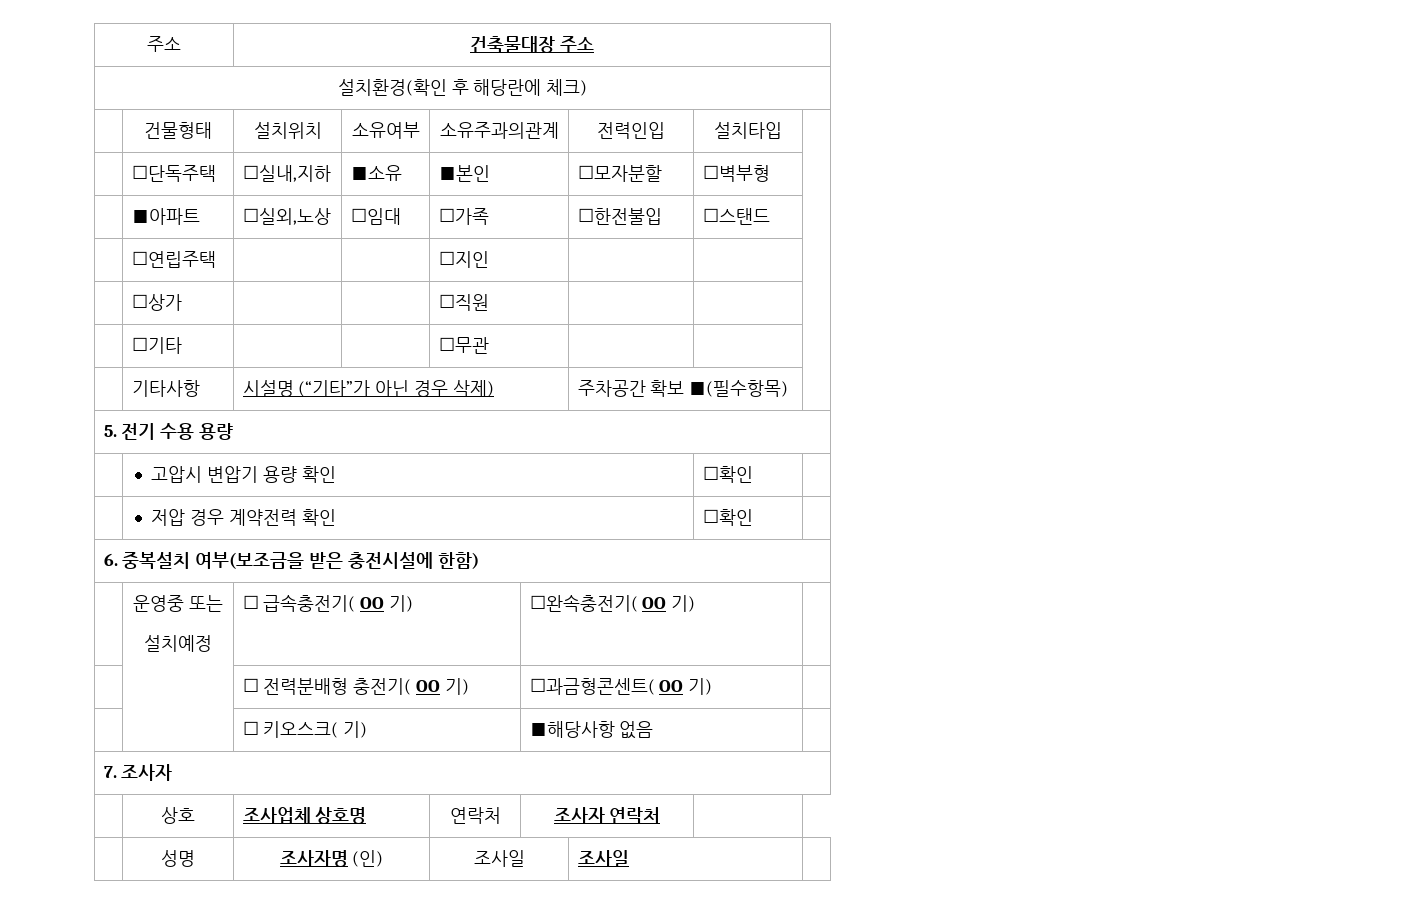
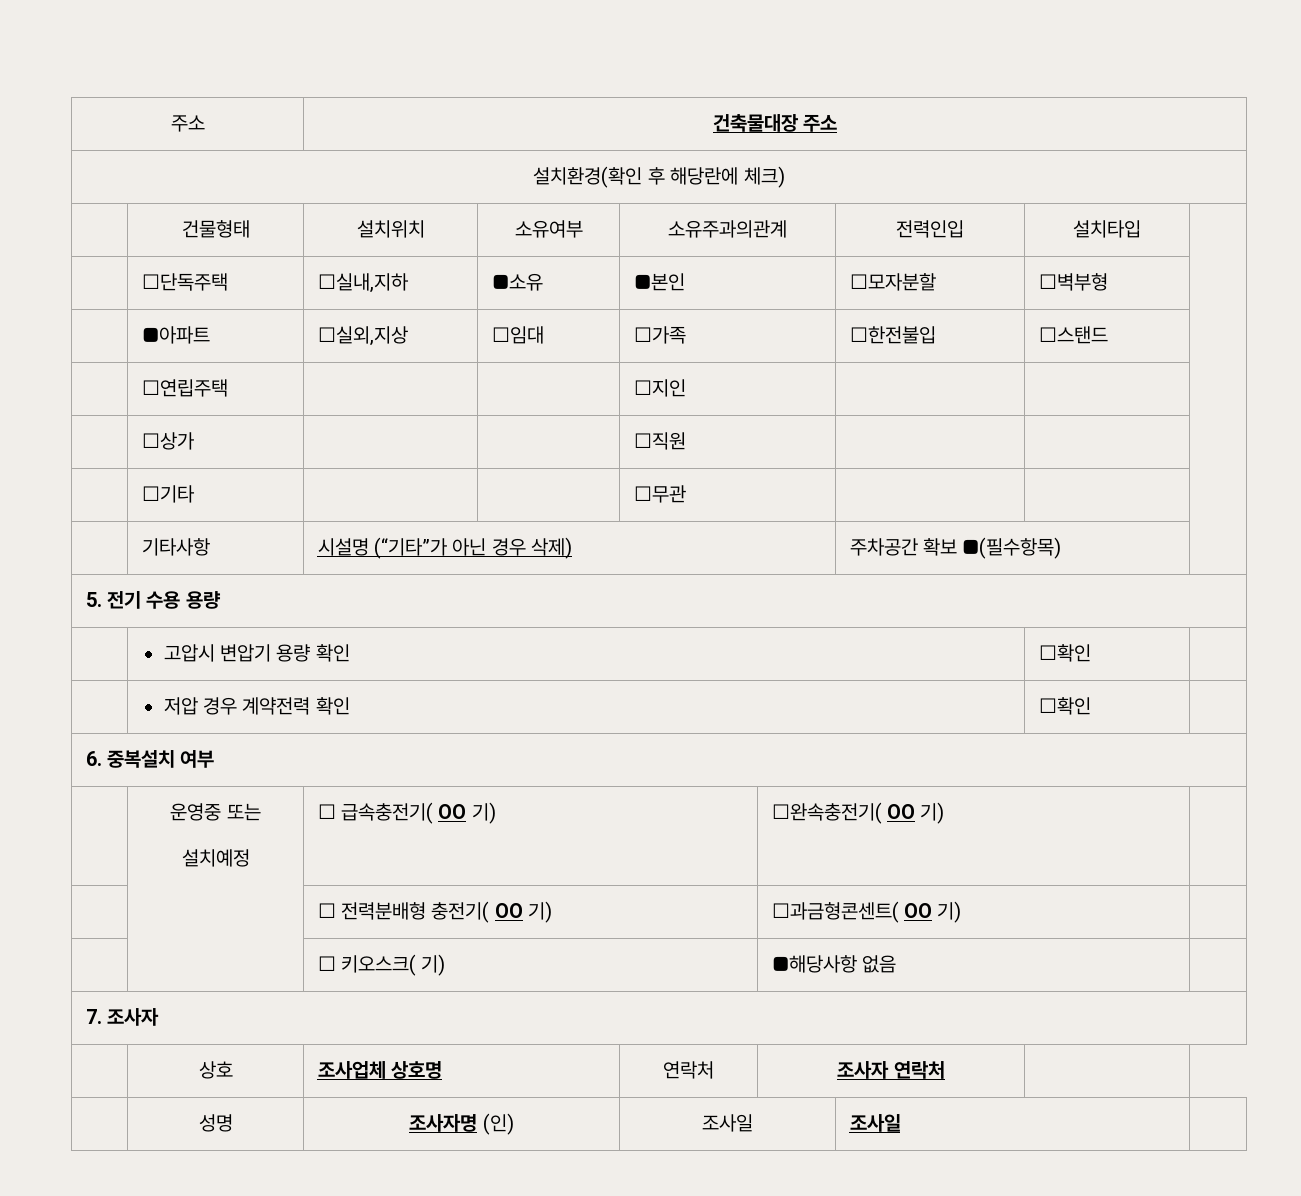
[242,208,331,225] ☐실외,노상 -> [317,326,408,346] ☐실외,지상
[195,552,479,569] 여부(보조금을 받은 충전시설에 한함) -> [180,750,215,768] 여부

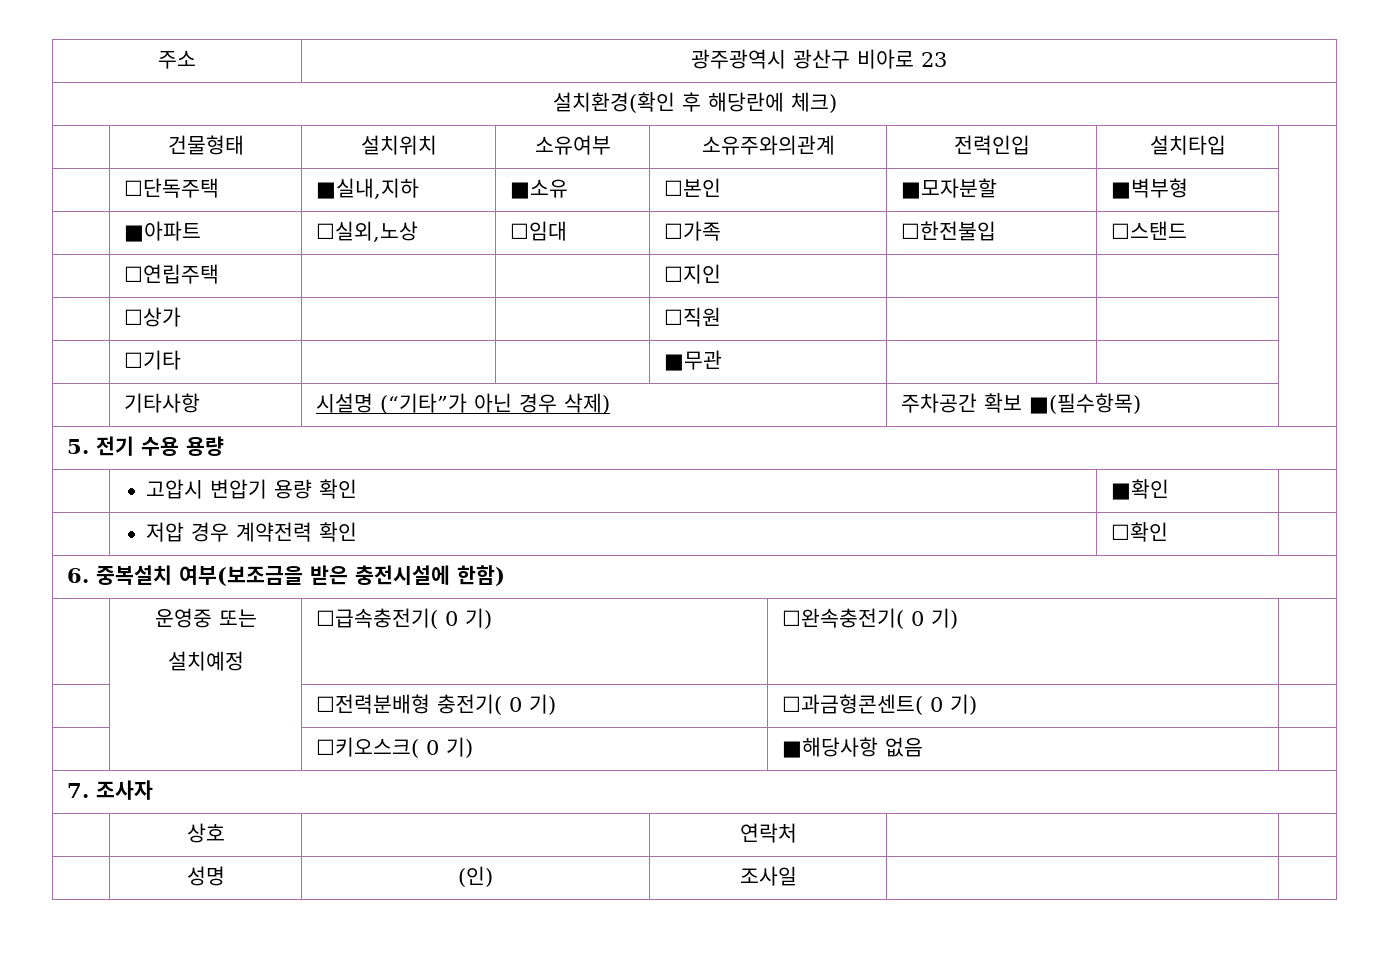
[712,114,838,132] 건축물대장 주소 -> [691,49,947,69] 광주광역시 광산구 비아로 23
[668,220,787,238] 소유주과의관계 -> [701,135,835,155] 소유주와의관계
[317,273,409,293] ☐실내,지하 -> [315,178,419,199] ■실내,지하
[633,273,685,291] [849,273,936,291] [1038,273,1108,291] ■본인 | ☐모자분할 | ☐벽부형 -> [663,178,721,197] [900,178,997,199] [1110,178,1188,199] ☐본인 | ■모자분할 | ■벽부형
[317,326,408,346] ☐실외,지상 -> [315,221,418,242] ☐실외,노상
[633,485,686,503] ☐무관 -> [663,350,722,371] ■무관
[1038,644,1091,662] ☐확인 -> [1110,479,1169,500] ■확인
[180,750,215,768] 여부 -> [178,565,505,586] 여부(보조금을 받은 충전시설에 한함)
[317,802,467,824] ☐ 급속충전기( OO -> [315,608,458,629] ☐급속충전기( 0
[886,802,945,824] [317,901,523,923] OO 기) | // | | ☐ 전력분배형 충전기( OO -> [910,608,958,629] [315,694,522,715] 0 기) | // | | ☐전력분배형 충전기( 0
[903,901,962,923] [317,954,416,976] OO 기) | // | | ☐ 키오스크( -> [929,694,977,715] [315,737,439,758] 0 기) | // | | ☐키오스크( 0
[317,1061,442,1079] [663,1061,714,1079] [837,1061,945,1079] 조사업체 상호명 | 연락처 | 조사자 연락처 -> [739,823,797,843] | 연락처 |
[409,1114,478,1132] 조사자명 -> (225, 876) none
[849,1114,901,1132] 조사일 -> (797, 876) none

